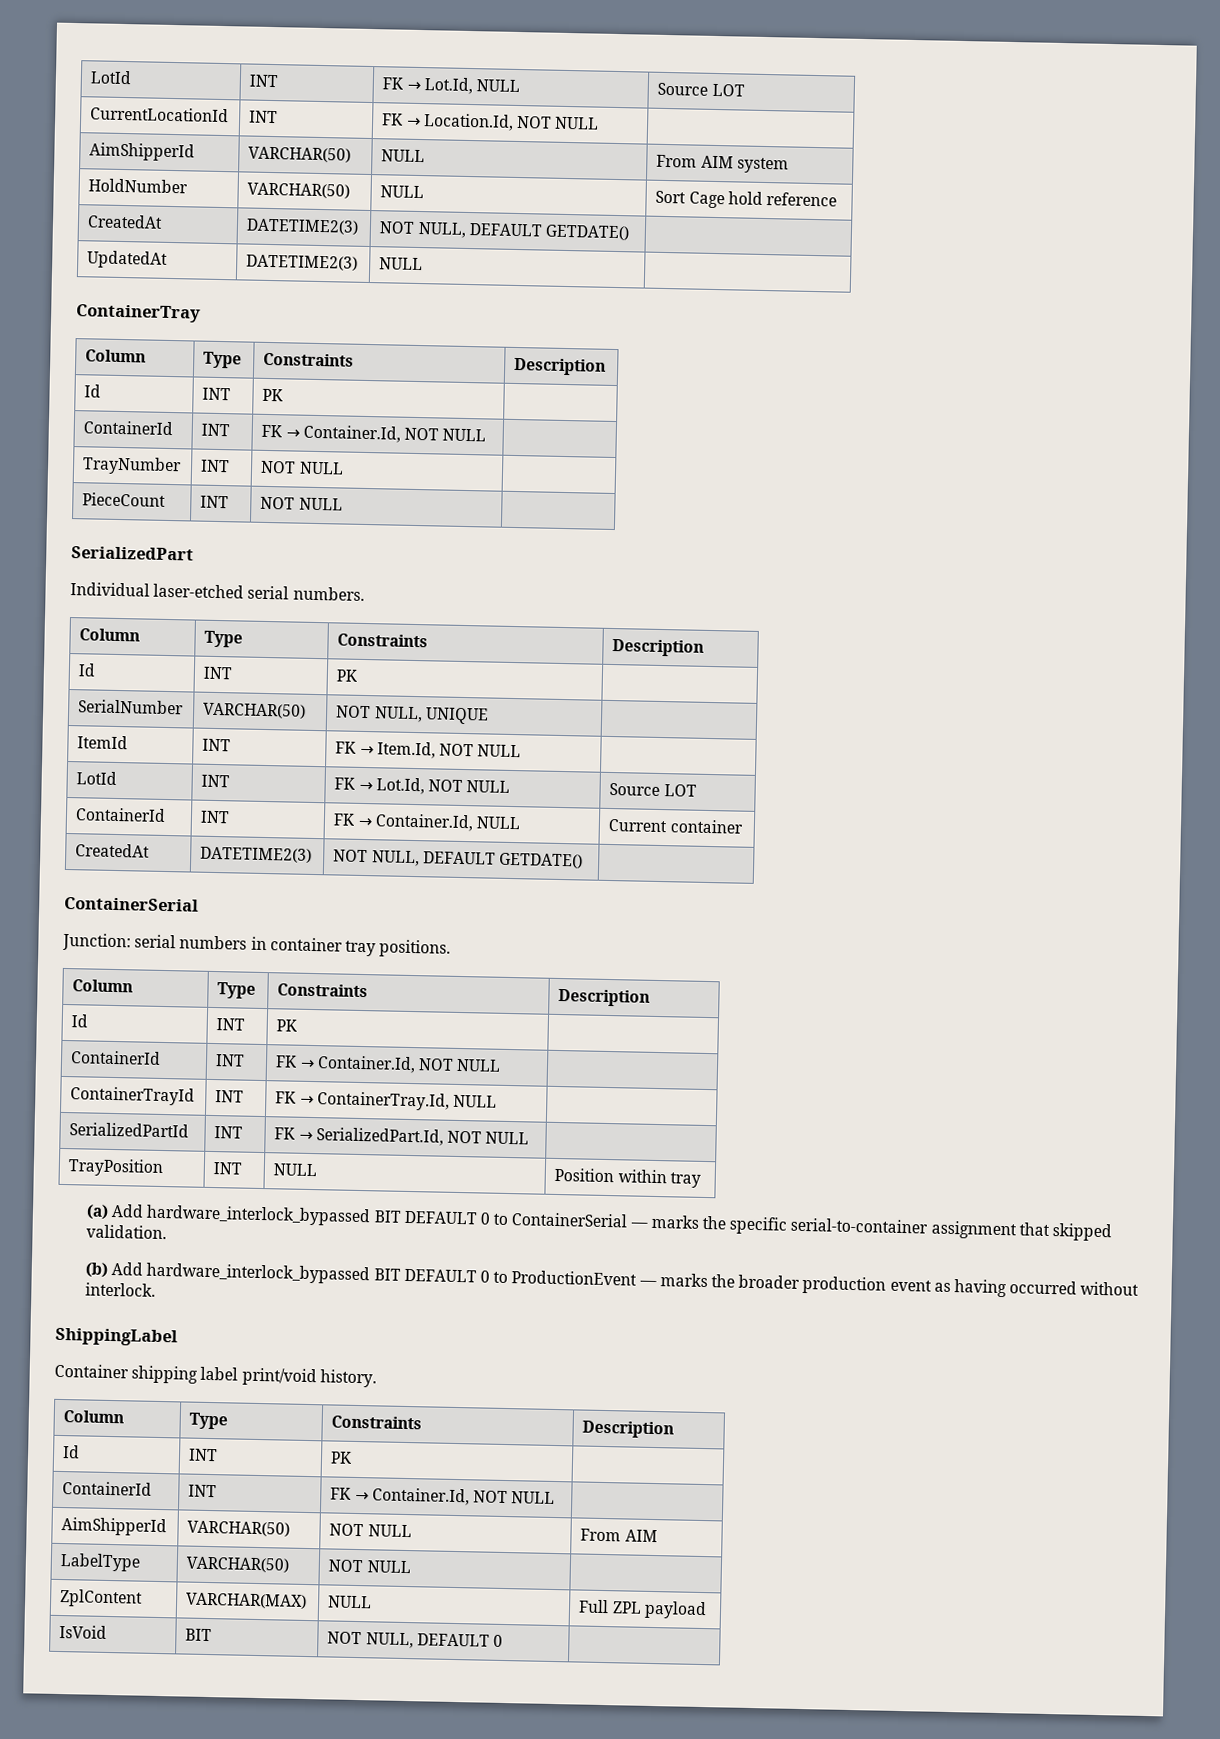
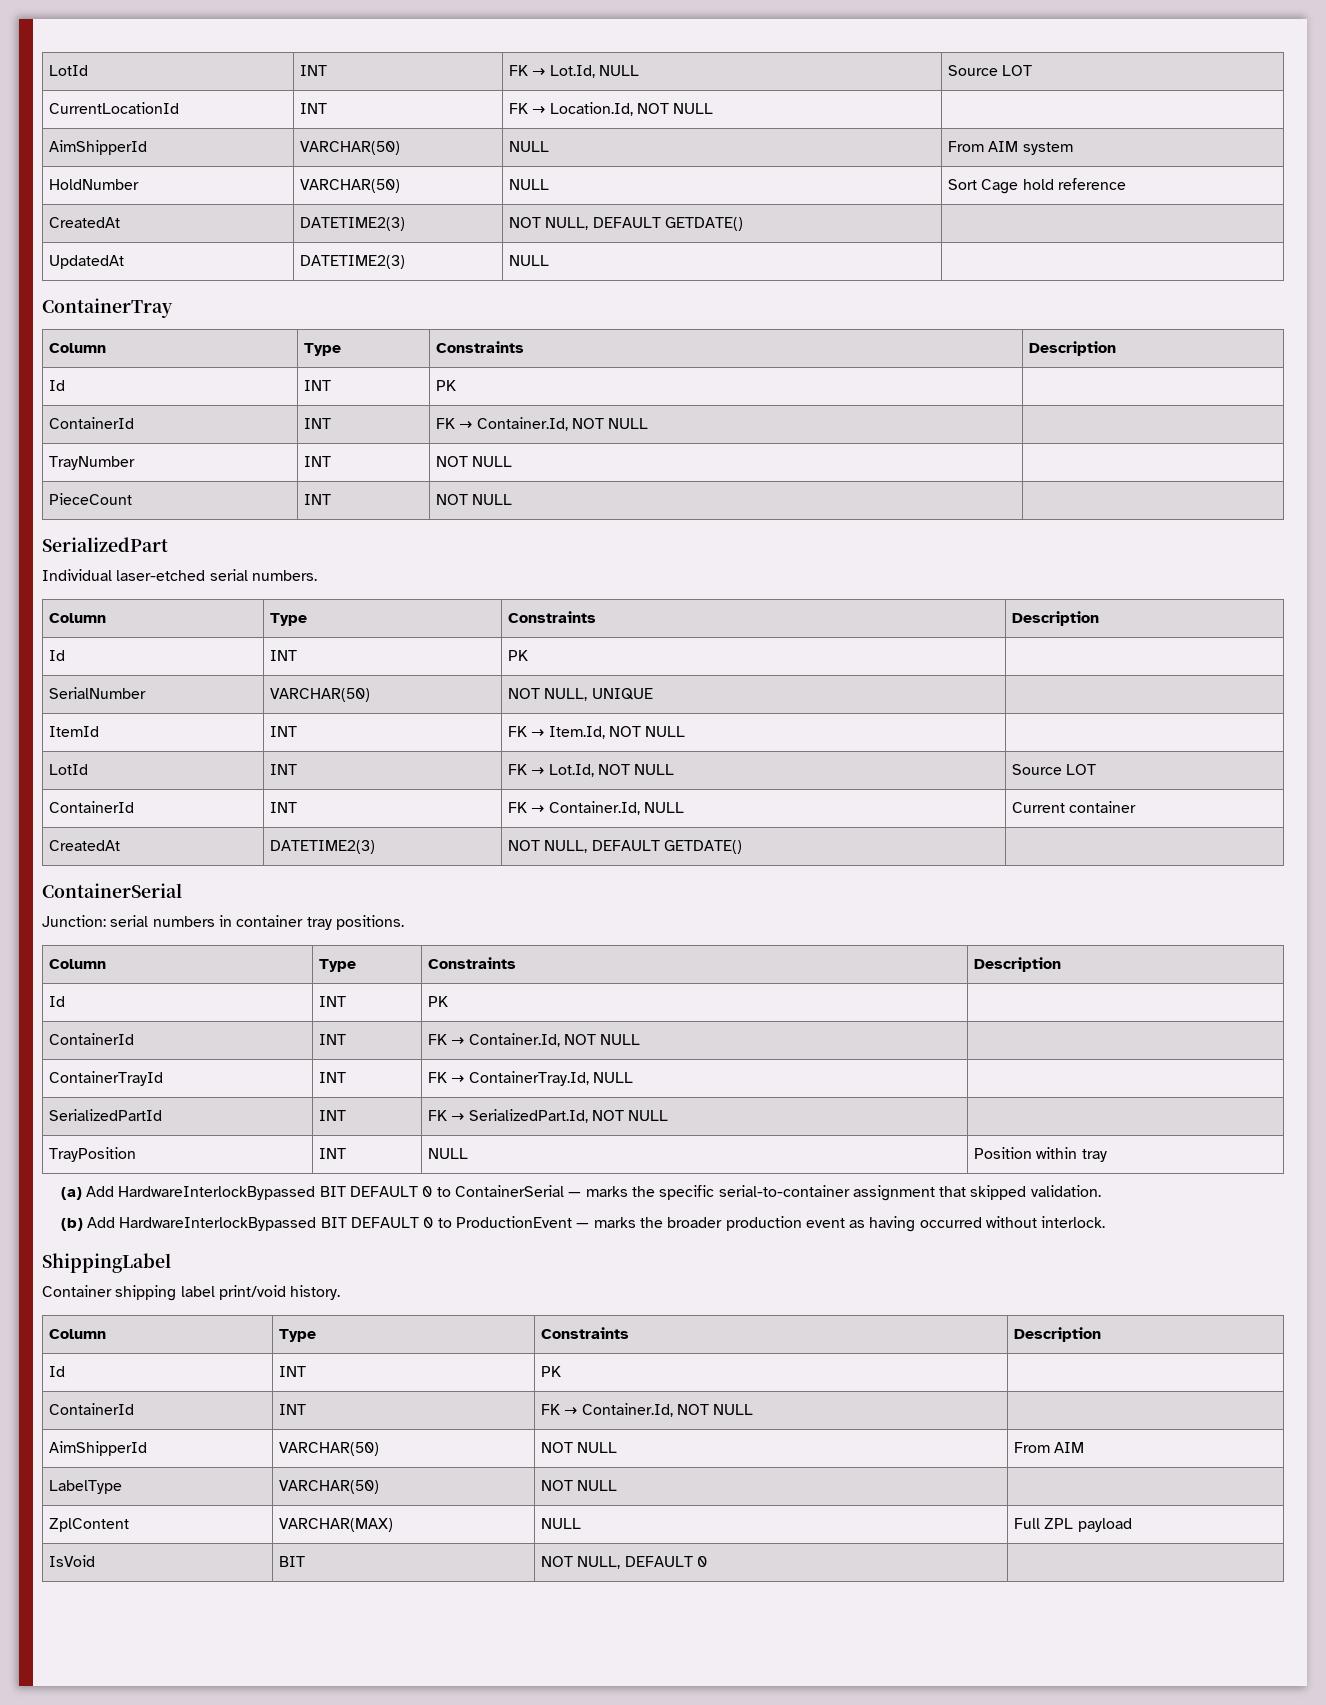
[146,1204,372,1227] hardware_interlock_bypassed -> [118,1186,316,1200] HardwareInterlockBypassed
[146,1262,371,1285] hardware_interlock_bypassed -> [119,1217,317,1231] HardwareInterlockBypassed

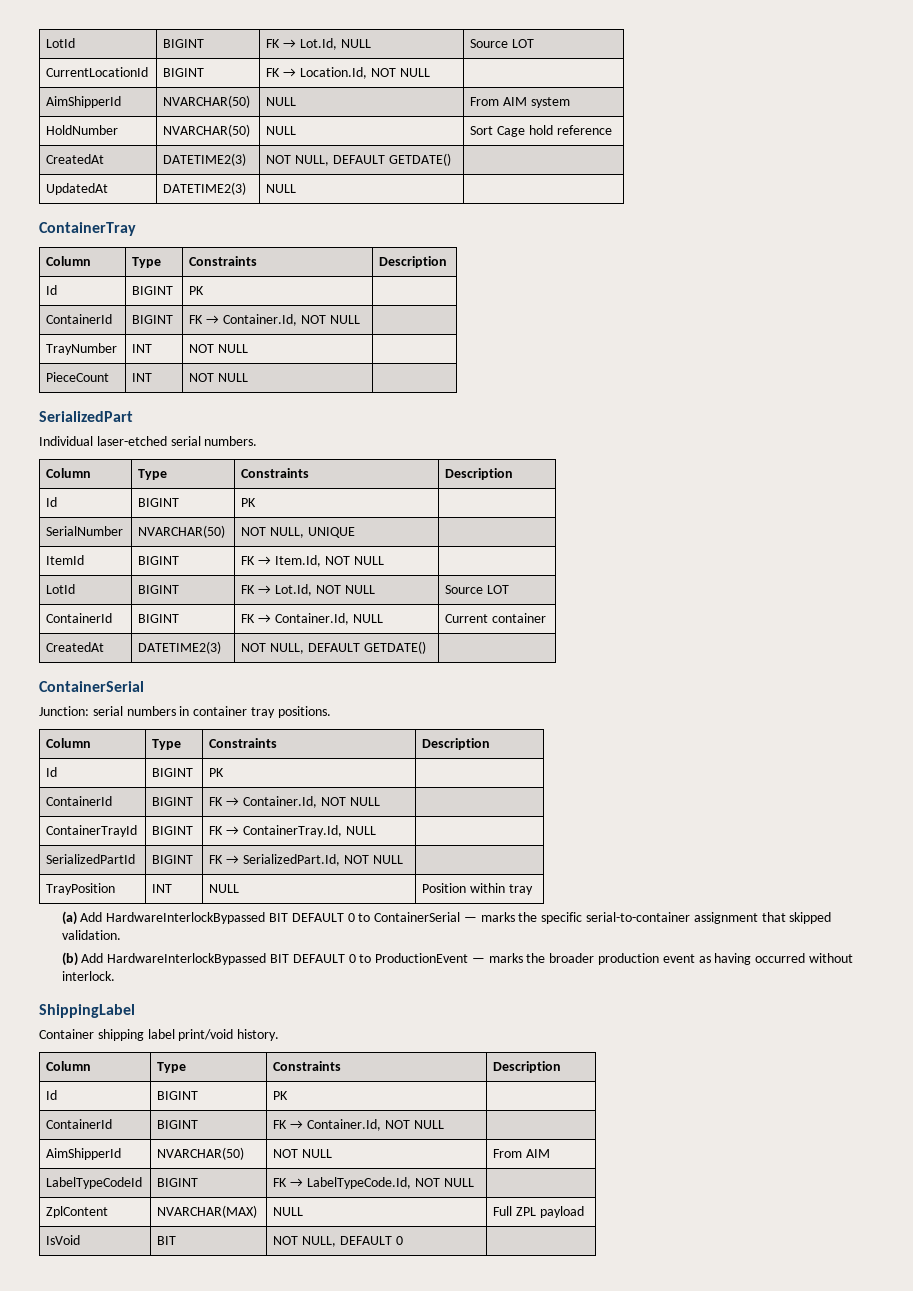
[49,65,89,76] [300,65,328,76] LotId | INT -> [46,38,76,48] [163,39,205,48] LotId | BIGINT
[300,103,328,114] INT -> [163,68,205,77] BIGINT
[300,141,401,155] VARCHAR(50) -> [163,95,251,108] NVARCHAR(50)
[300,179,401,193] VARCHAR(50) -> [163,124,251,137] NVARCHAR(50)
[304,380,332,391] [436,380,457,391] [49,417,135,429] [304,418,332,429] INT | PK | // ContainerId | INT -> [132,286,174,295] [189,286,205,295] [46,314,113,324] [132,315,174,324] BIGINT | PK | // ContainerId | BIGINT
[270,650,298,661] INT -> [138,498,180,507] BIGINT
[270,688,371,702] VARCHAR(50) -> [138,525,226,538] NVARCHAR(50)
[270,726,298,737] INT -> [138,556,180,565] BIGINT
[270,764,298,775] INT -> [138,585,180,594] BIGINT
[270,802,298,813] INT -> [138,614,180,623] BIGINT
[319,996,347,1007] [428,996,449,1007] [49,1033,135,1045] [319,1034,347,1045] INT | PK | // ContainerId | INT -> [152,768,194,777] [209,768,225,777] [46,796,113,806] [152,797,194,806] BIGINT | PK | // ContainerId | BIGINT
[319,1072,347,1083] INT -> [152,826,194,835] BIGINT
[319,1110,347,1121] INT -> [152,855,194,864] BIGINT
[279,1366,307,1377] [541,1366,562,1377] [49,1403,135,1415] [279,1404,307,1415] INT | PK | // ContainerId | INT -> [157,1091,199,1100] [273,1091,289,1100] [46,1119,113,1129] [157,1120,199,1129] BIGINT | PK | // ContainerId | BIGINT
[279,1442,380,1456] VARCHAR(50) -> [157,1147,245,1160] NVARCHAR(50)
[49,1480,123,1494] [279,1480,380,1494] LabelType | VARCHAR(50) | -> [46,1177,143,1189] [157,1178,199,1187] [273,1177,411,1189] LabelTypeCodeId | BIGINT | FK → LabelTypeCode.Id,
[279,1518,394,1532] VARCHAR(MAX) -> [157,1205,258,1218] NVARCHAR(MAX)

